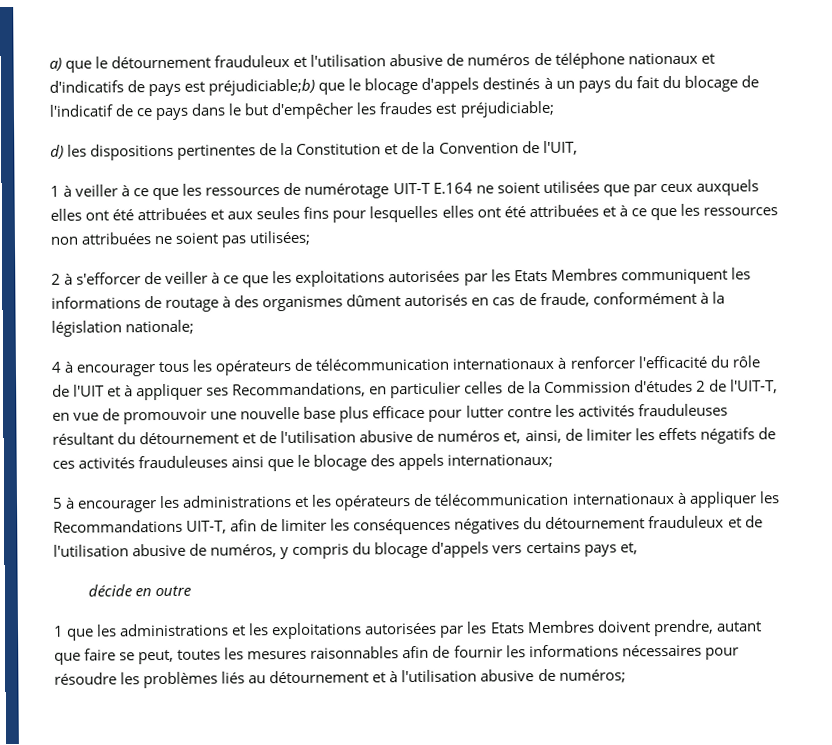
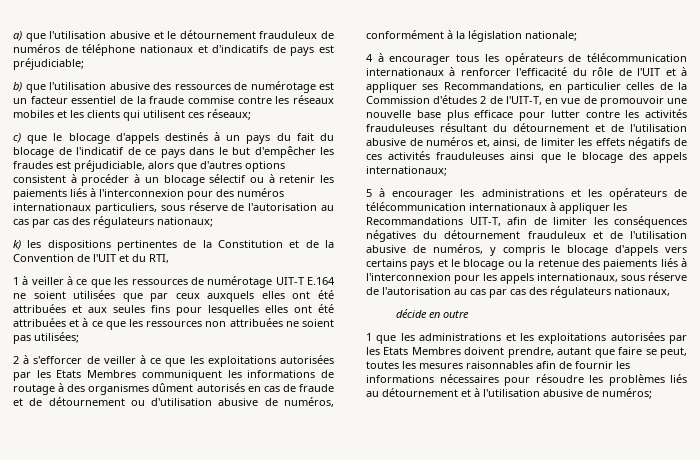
[95,53,444,69] le détournement frauduleux et l'utilisation abusive -> [49,30,318,39] l'utilisation abusive et le détournement frauduleux
[208,78,316,96] préjudiciable;b) -> [13,58,84,70] [13,81,334,93] [13,95,334,104] [13,109,251,121] [13,133,21,143] préjudiciable; // b) que l'utilisation abusive des ressources de numérotage est un facteur essentiel de la fraude commise contre les réseaux mobiles et les clients qui utilisent ces réseaux; // c)
[459,100,554,118] [50,144,64,159] préjudiciable; // d) -> [74,160,285,172] [13,174,334,186] [13,188,284,200] [13,202,334,214] [13,216,213,228] [13,240,21,250] préjudiciable, alors que d'autres options consistent à procéder à un blocage sélectif ou à retenir les paiements liés à l'interconnexion pour des numéros internationaux particuliers, sous réserve de l'autorisation au cas par cas des régulateurs nationaux; // k)
[542,140,578,156] l'UIT, -> [93,254,169,263] l'UIT et du RTI,
[539,292,590,308] fraude, -> [299,384,334,392] [13,397,334,407] fraude et de détournement ou d'utilisation abusive de numéros,
[352,542,372,555] du -> [551,245,561,253] le
[619,542,638,555] et, -> [437,258,687,270] [366,272,687,284] [366,286,670,298] et le blocage ou la retenue des paiements liés à l'interconnexion pour les appels internationaux, sous réserve de l'autorisation au cas par cas des régulateurs nationaux,

